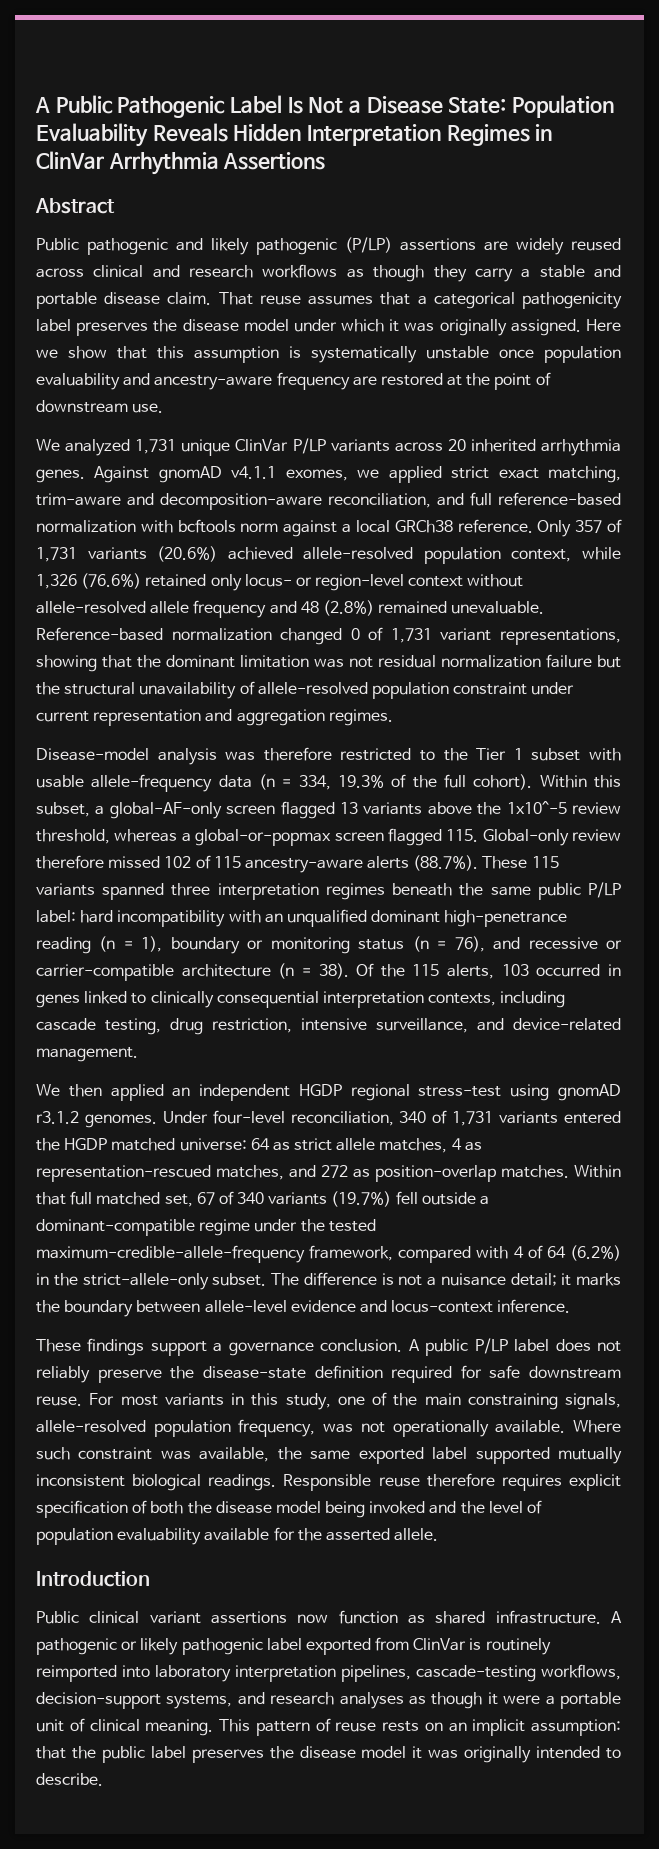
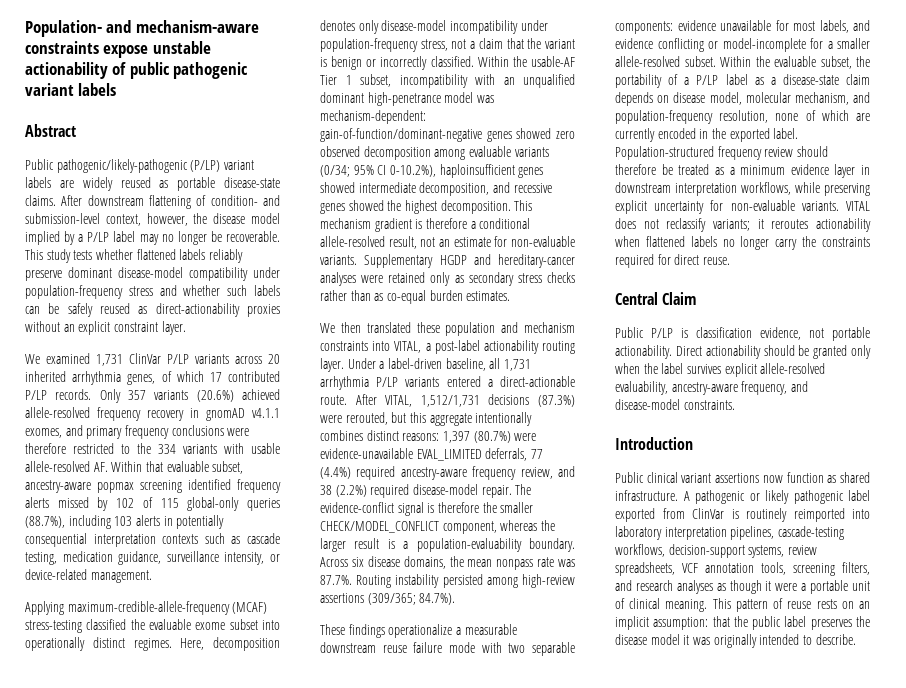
[35,95,614,118] [36,123,553,147] [36,151,326,175] [35,198,115,214] [36,237,621,255] [36,264,622,282] [36,292,622,309] [36,319,621,336] [36,346,621,363] [36,372,551,390] [36,400,164,413] [36,439,231,456] A Public Pathogenic Label Is Not a Disease State: Population Evaluability Reveals Hidden Interpretation Regimes in ClinVar Arrhythmia Assertions // Abstract // Public pathogenic and likely pathogenic (P/LP) assertions are widely reused across clinical and research workflows as though they carry a stable and portable disease claim. That reuse assumes that a categorical pathogenicity label preserves the disease model under which it was originally assigned. Here we show that this assumption is systematically unstable once population evaluability and ancestry-aware frequency are restored at the point of downstream use. // We analyzed 1,731 unique -> [25,20,259,37] [25,41,211,58] [25,62,249,79] [25,83,117,96] [25,124,76,137] [25,159,254,173] [25,177,280,191] [25,195,280,209] [25,213,280,226] [25,231,280,245] [25,249,243,263] [25,267,280,281] [25,285,280,299] [25,303,280,317] [25,321,186,335] [25,353,123,366] Population- and mechanism-aware constraints expose unstable actionability of public pathogenic variant labels // Abstract // Public pathogenic/likely-pathogenic (P/LP) variant labels are widely reused as portable disease-state claims. After downstream flattening of condition- and submission-level context, however, the disease model implied by a P/LP label may no longer be recoverable. This study tests whether flattened labels reliably preserve dominant disease-model compatibility under population-frequency stress and whether such labels can be safely reused as direct-actionability proxies without an explicit constraint layer. // We examined 1,731
[36,466,622,483] [36,492,621,510] [36,519,622,537] [36,546,621,564] [36,573,524,591] [36,600,545,618] [36,627,621,645] [36,654,621,672] [36,681,575,699] [36,709,393,726] [36,747,622,765] [36,774,621,792] [36,801,621,819] [36,828,621,846] [36,855,559,873] [36,882,621,900] [36,910,114,923] genes. Against gnomAD v4.1.1 exomes, we applied strict exact matching, trim-aware and decomposition-aware reconciliation, and full reference-based normalization with bcftools norm against a local GRCh38 reference. Only 357 of 1,731 variants (20.6%) achieved allele-resolved population context, while 1,326 (76.6%) retained only locus- or region-level context without allele-resolved allele frequency and 48 (2.8%) remained unevaluable. Reference-based normalization changed 0 of 1,731 variant representations, showing that the dominant limitation was not residual normalization failure but the structural unavailability of allele-resolved population constraint under current representation and aggregation regimes. // Disease-model analysis was therefore restricted to the Tier 1 subset with usable allele-frequency data (n = 334, 19.3% of the full cohort). Within this subset, a global-AF-only screen flagged 13 variants above the 1x10^-5 review threshold, whereas a global-or-popmax screen flagged 115. Global-only review therefore missed 102 of 115 ancestry-aware alerts (88.7%). These 115 variants spanned three interpretation regimes beneath the same public P/LP label: hard -> [127,371,280,385] [25,389,280,403] [25,407,280,421] [25,425,250,439] [25,443,280,454] [25,461,244,474] [25,479,281,493] [25,497,280,511] [25,515,225,529] [25,533,280,547] [25,551,280,565] [25,569,152,583] [25,601,268,615] [25,619,280,633] [25,637,280,651] [320,20,548,34] [320,38,575,52] [320,56,575,70] [320,74,391,87] genes, of which 17 contributed P/LP records. Only 357 variants (20.6%) achieved allele-resolved frequency recovery in gnomAD v4.1.1 exomes, and primary frequency conclusions were therefore restricted to the 334 variants with usable allele-resolved AF. Within that evaluable subset, ancestry-aware popmax screening identified frequency alerts missed by 102 of 115 global-only queries (88.7%), including 103 alerts in potentially consequential interpretation contexts such as cascade testing, medication guidance, surveillance intensity, or device-related management. // Applying maximum-credible-allele-frequency (MCAF) stress-testing classified the evaluable exome subset into operationally distinct regimes. Here, decomposition denotes only disease-model incompatibility under population-frequency stress, not a claim that the variant is benign or incorrectly classified. Within the usable-AF Tier 1 subset,
[36,936,622,954] [36,963,621,981] [36,991,566,1008] [36,1018,621,1035] [36,1047,138,1062] [36,1084,621,1101] [36,1110,622,1128] [36,1138,482,1153] [36,1165,621,1182] [36,1191,490,1207] [36,1219,376,1236] [36,1245,622,1263] [36,1272,621,1290] [36,1299,571,1317] [36,1338,621,1356] [36,1365,621,1383] [36,1392,621,1410] [36,1419,621,1437] [36,1447,623,1464] [36,1473,621,1491] [36,1500,543,1518] [36,1527,439,1545] reading (n = 1), boundary or monitoring status (n = 76), and recessive or carrier-compatible architecture (n = 38). Of the 115 alerts, 103 occurred in genes linked to clinically consequential interpretation contexts, including cascade testing, drug restriction, intensive surveillance, and device-related management. // We then applied an independent HGDP regional stress-test using gnomAD r3.1.2 genomes. Under four-level reconciliation, 340 of 1,731 variants entered the HGDP matched universe: 64 as strict allele matches, 4 as representation-rescued matches, and 272 as position-overlap matches. Within that full matched set, 67 of 340 variants (19.7%) fell outside a dominant-compatible regime under the tested maximum-credible-allele-frequency framework, compared with 4 of 64 (6.2%) in the strict-allele-only subset. The difference is not a nuisance detail; it marks the boundary between allele-level evidence and locus-context inference. // These findings support a governance conclusion. A public P/LP label does not reliably preserve the disease-state definition required for safe downstream reuse. For most variants in this study, one of the main constraining signals, allele-resolved population frequency, was not operationally available. Where such constraint was available, the same exported label supported mutually inconsistent biological readings. Responsible reuse therefore requires explicit specification of both the disease model being invoked and the level of population evaluability available for the asserted allele. -> [444,92,494,103] [320,110,426,124] [320,128,575,142] [320,146,549,160] [320,164,544,178] [320,182,552,196] [320,200,533,214] [320,218,531,232] [320,236,575,249] [320,254,575,268] [320,272,575,286] [320,290,511,304] [320,322,575,336] [320,340,575,354] [320,358,531,372] [320,376,575,390] [320,394,575,407] [320,412,533,426] [320,430,537,443] [320,448,543,461] [320,466,575,480] [320,484,532,498] [320,502,534,516] [320,520,555,534] [320,538,575,552] [320,556,575,570] [320,574,575,588] [320,593,456,605] [320,624,517,638] [320,642,575,656] [615,20,870,34] [615,38,870,52] [615,56,870,69] [615,74,870,88] [615,92,870,106] [615,110,870,124] [615,128,799,142] [615,146,828,160] [615,164,870,178] [615,182,870,196] [615,200,871,214] [615,218,871,232] [615,236,870,250] [615,254,730,268] [615,292,697,305] [615,327,870,341] [615,345,871,359] [615,363,826,377] [615,381,808,395] [615,399,735,410] model was mechanism-dependent: gain-of-function/dominant-negative genes showed zero observed decomposition among evaluable variants (0/34; 95% CI 0-10.2%), haploinsufficient genes showed intermediate decomposition, and recessive genes showed the highest decomposition. This mechanism gradient is therefore a conditional allele-resolved result, not an estimate for non-evaluable variants. Supplementary HGDP and hereditary-cancer analyses were retained only as secondary stress checks rather than as co-equal burden estimates. // We then translated these population and mechanism constraints into VITAL, a post-label actionability routing layer. Under a label-driven baseline, all 1,731 arrhythmia P/LP variants entered a direct-actionable route. After VITAL, 1,512/1,731 decisions (87.3%) were rerouted, but this aggregate intentionally combines distinct reasons: 1,397 (80.7%) were evidence-unavailable EVAL_LIMITED deferrals, 77 (4.4%) required ancestry-aware frequency review, and 38 (2.2%) required disease-model repair. The evidence-conflict signal is therefore the smaller CHECK/MODEL_CONFLICT component, whereas the larger result is a population-evaluability boundary. Across six disease domains, the mean nonpass rate was 87.7%. Routing instability persisted among high-review assertions (309/365; 84.7%). // These findings operationalize a measurable downstream reuse failure mode with two separable components: evidence unavailable for most labels, and evidence conflicting or model-incomplete for a smaller allele-resolved subset. Within the evaluable subset, the portability of a P/LP label as a disease-state claim depends on disease model, molecular mechanism, and population-frequency resolution, none of which are currently encoded in the exported label. Population-structured frequency review should therefore be treated as a minimum evidence layer in downstream interpretation workflows, while preserving explicit uncertainty for non-evaluable variants. VITAL does not reclassify variants; it reroutes actionability when flattened labels no longer carry the constraints required for direct reuse. // Central Claim // Public P/LP is classification evidence, not portable actionability. Direct actionability should be granted only when the label survives explicit allele-resolved evaluability, ancestry-aware frequency, and disease-model constraints.
(233, 1701) none -> [787,545,817,555] [615,562,870,576] review spreadsheets, VCF annotation tools, screening filters,

